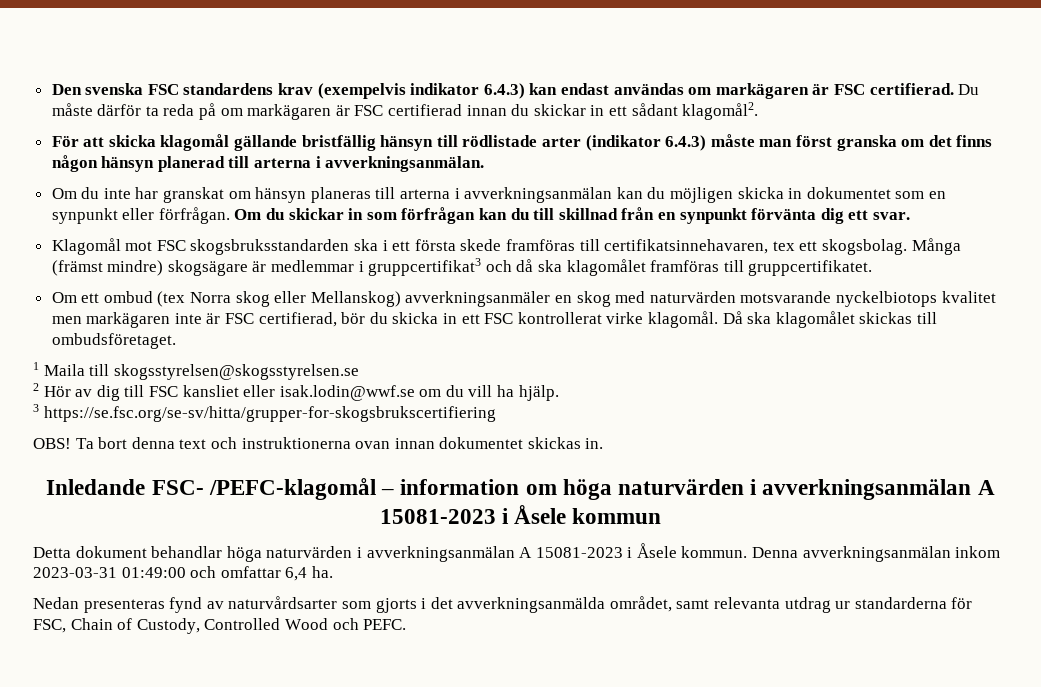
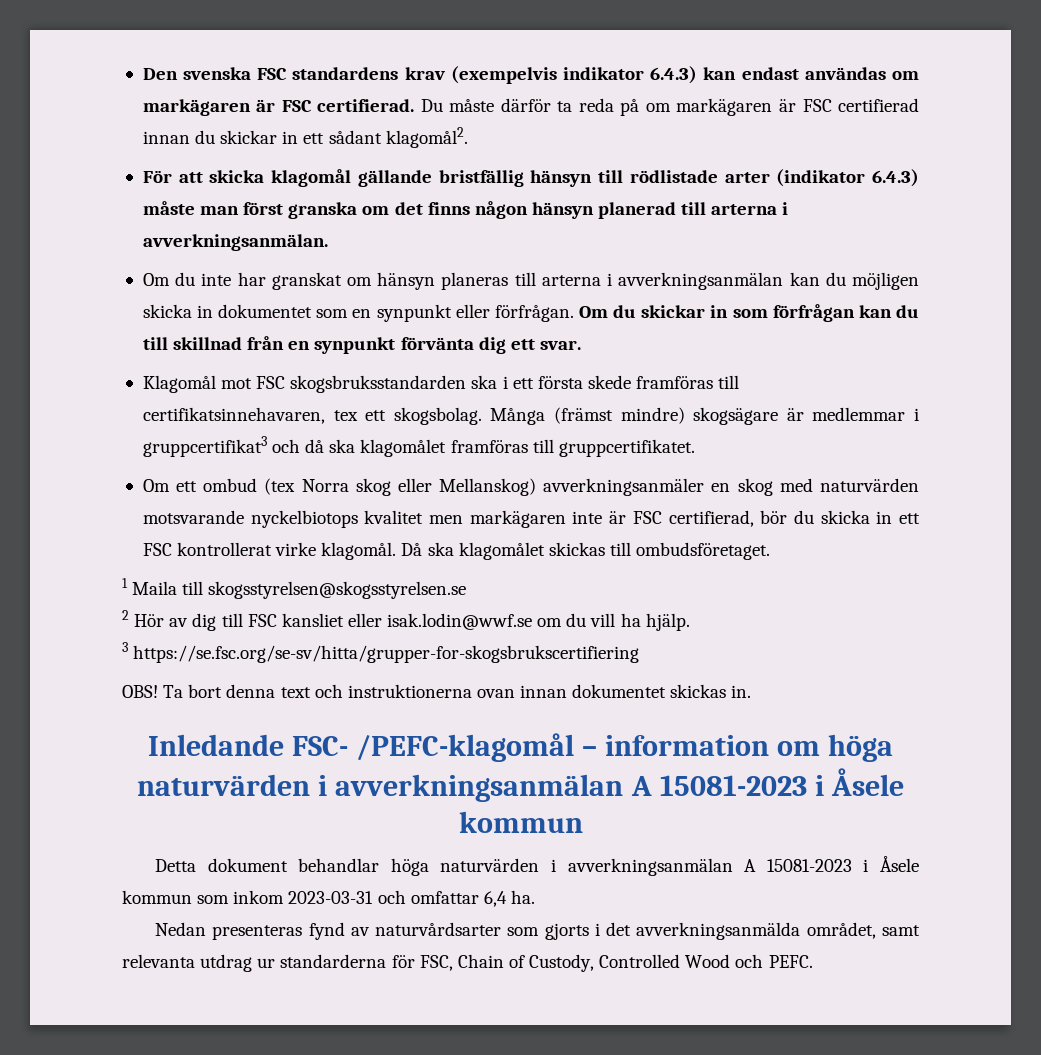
[681,546,951,562] kommun. Denna avverkningsanmälan -> [122,890,230,904] kommun som
[121,567,186,578] 01:49:00 -> (374, 897) none

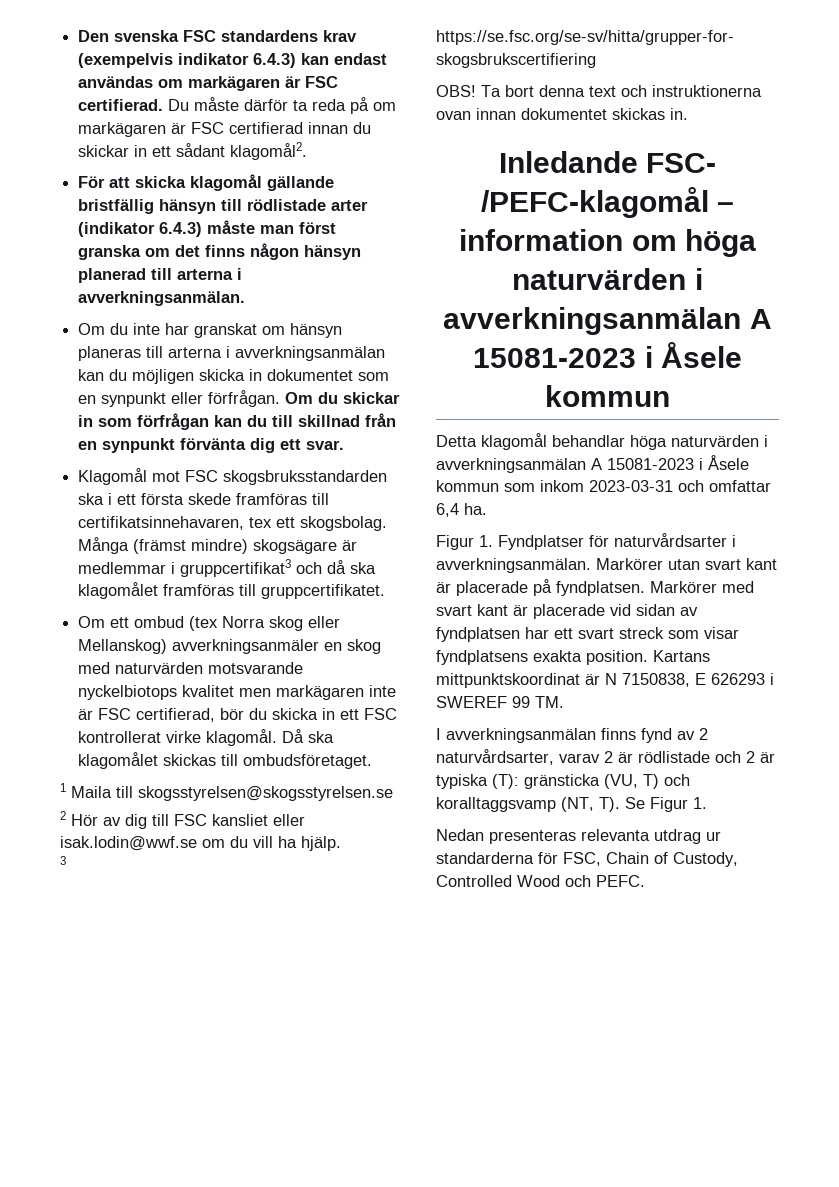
[207,858,288,872] dokument -> [481,433,547,450] klagomål
[155,922,921,940] Nedan presenteras fynd av naturvårdsarter som gjorts i det avverkningsanmälda området, samt -> [436,533,736,550] [436,558,777,573] [436,579,754,596] [436,604,698,619] [436,627,739,642] [436,650,710,665] [436,673,774,688] [436,696,564,708] [436,728,708,743] [436,749,775,765] [436,774,690,789] [436,797,707,812] [436,829,576,844] Figur 1. Fyndplatser för naturvårdsarter i avverkningsanmälan. Markörer utan svart kant är placerade på fyndplatsen. Markörer med svart kant är placerade vid sidan av fyndplatsen har ett svart streck som visar fyndplatsens exakta position. Kartans mittpunktskoordinat är N 7150838, E 626293 i SWEREF 99 TM. // I avverkningsanmälan finns fynd av 2 naturvårdsarter, varav 2 är rödlistade och 2 är typiska (T): gränsticka (VU, T) och koralltaggsvamp (NT, T). Se Figur 1. // Nedan presenteras

